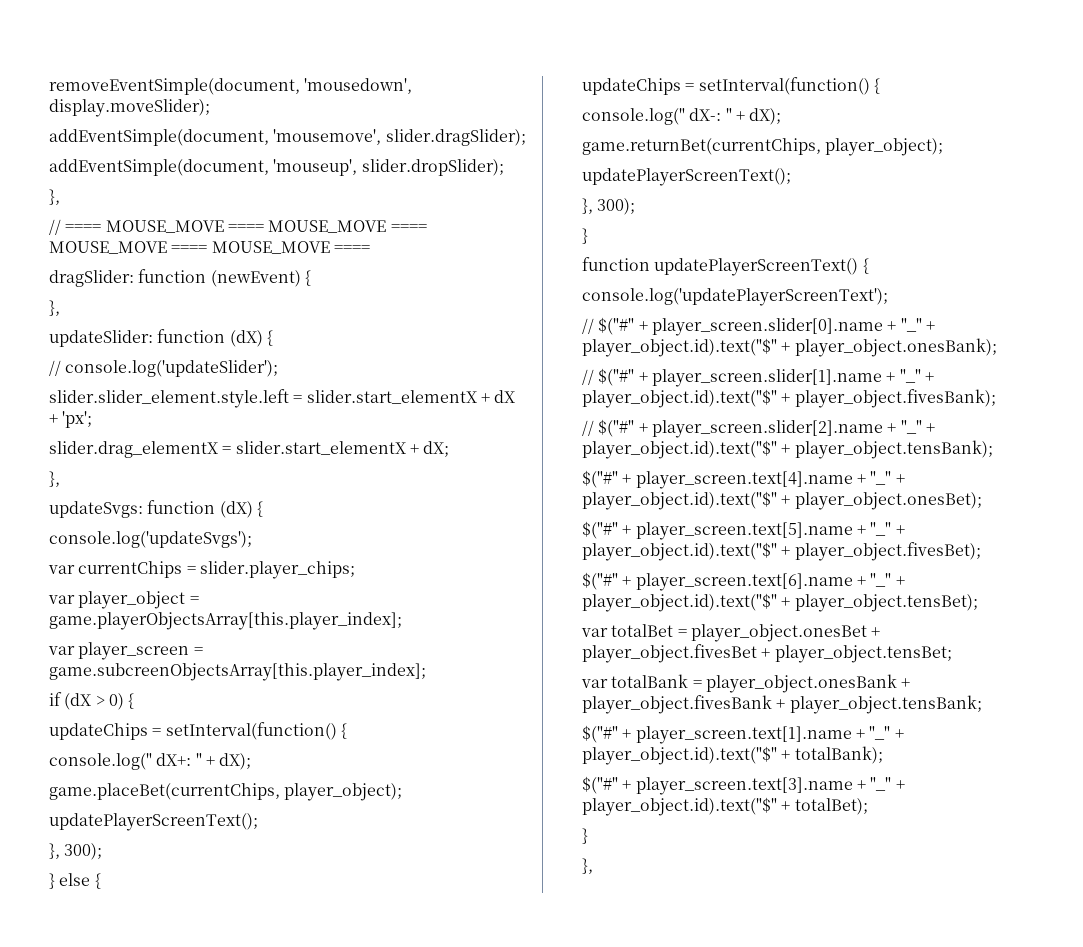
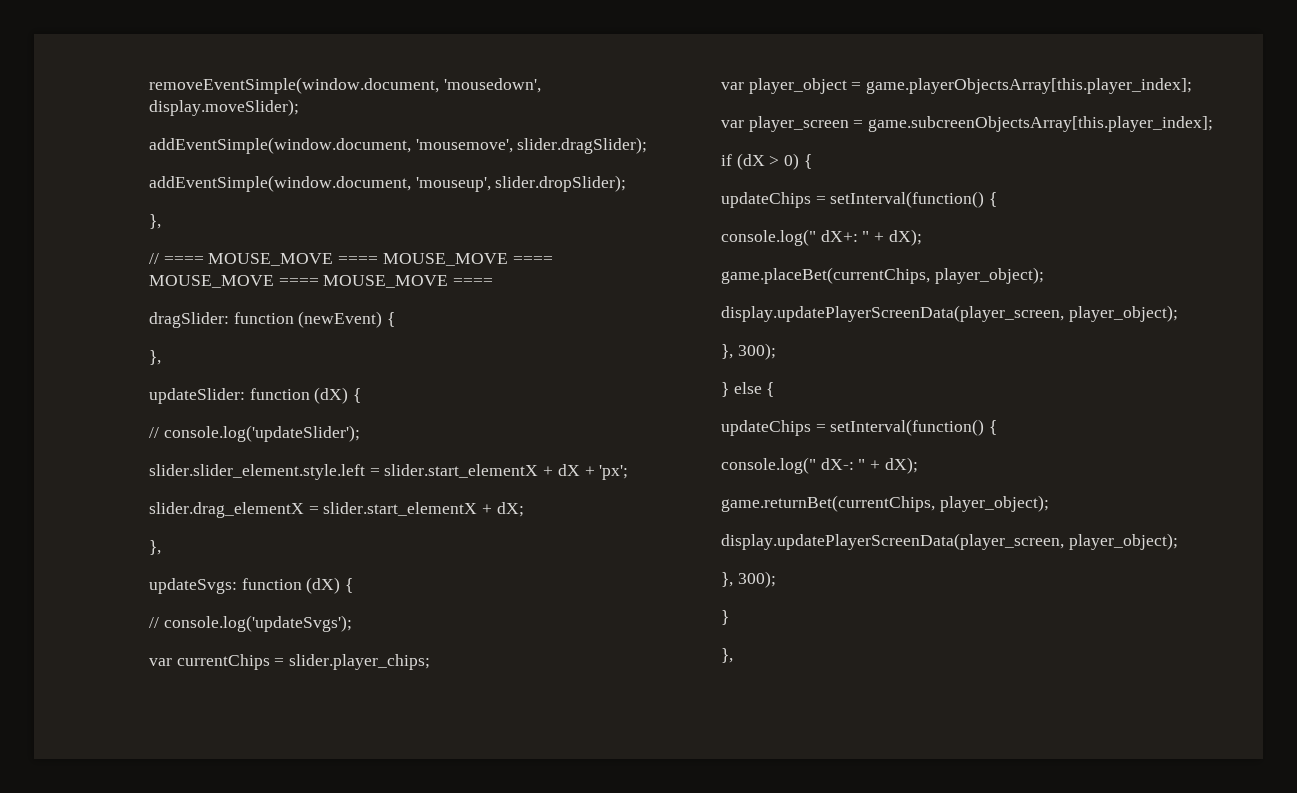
[49,78,301,95] removeEventSimple(document, -> [149,77,440,94] removeEventSimple(window.document,
[49,129,270,146] addEventSimple(document, -> [149,137,412,154] addEventSimple(window.document,
[49,159,270,176] addEventSimple(document, -> [149,175,412,192] addEventSimple(window.document,
(264, 509) none -> [149,617,160,628] //
[49,813,259,831] updatePlayerScreenText(); -> [721,305,1178,322] display.updatePlayerScreenData(player_screen, player_object);
[582,168,792,186] [582,198,636,215] [582,228,589,244] [582,257,869,276] [582,288,889,306] [582,317,936,336] [582,338,997,357] [582,368,935,387] [582,389,996,408] [582,419,936,438] [582,440,993,459] [582,470,905,489] [582,491,982,510] [582,521,905,540] [582,542,981,561] [582,572,905,591] [582,593,978,612] [581,624,881,642] [582,644,952,663] [581,674,911,693] [582,695,982,714] [582,725,904,744] [582,746,883,765] [582,776,905,795] [582,797,868,816] [582,828,589,844] updatePlayerScreenText(); // }, 300); // } // function updatePlayerScreenText() { // console.log('updatePlayerScreenText'); // // $("#" + player_screen.slider[0].name + "_" + player_object.id).text("$" + player_object.onesBank); // // $("#" + player_screen.slider[1].name + "_" + player_object.id).text("$" + player_object.fivesBank); // // $("#" + player_screen.slider[2].name + "_" + player_object.id).text("$" + player_object.tensBank); // $("#" + player_screen.text[4].name + "_" + player_object.id).text("$" + player_object.onesBet); // $("#" + player_screen.text[5].name + "_" + player_object.id).text("$" + player_object.fivesBet); // $("#" + player_screen.text[6].name + "_" + player_object.id).text("$" + player_object.tensBet); // var totalBet = player_object.onesBet + player_object.fivesBet + player_object.tensBet; // var totalBank = player_object.onesBank + player_object.fivesBank + player_object.tensBank; // $("#" + player_screen.text[1].name + "_" + player_object.id).text("$" + totalBank); // $("#" + player_screen.text[3].name + "_" + player_object.id).text("$" + totalBet); // } -> [721,533,1178,550] [721,571,776,588] [721,610,730,625] display.updatePlayerScreenData(player_screen, player_object); // }, 300); // }

